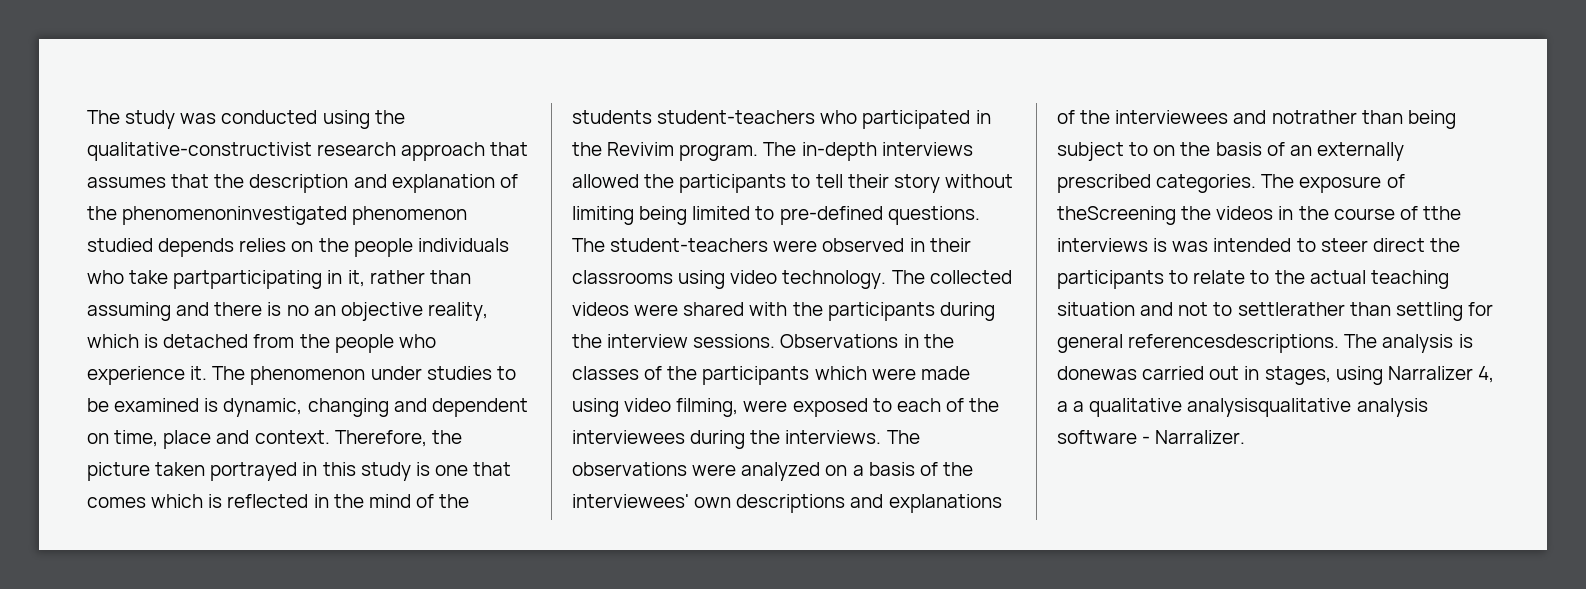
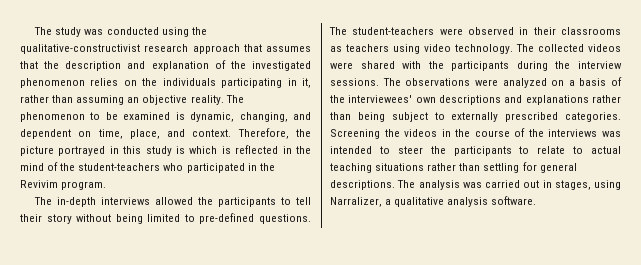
[122,206,468,225] [87,238,509,257] [87,270,323,289] phenomenoninvestigated phenomenon studied depends relies on the people individuals who take partparticipating -> [251,61,311,71] [20,78,283,88] investigated phenomenon relies on the individuals participating
[176,302,488,321] [87,334,436,353] [87,366,492,385] and there is no an objective reality, which is detached from the people who experience it. The phenomenon under studies -> [127,95,244,105] [20,112,85,122] an objective reality. The phenomenon
[307,398,389,417] changing -> [239,112,288,122] changing,
[163,430,212,449] place -> [129,129,160,139] place,
[155,462,206,476] taken -> (54, 151) none
[434,462,512,476] [87,497,146,508] one that comes -> (186, 150) none
[572,110,652,124] students -> (76, 167) none
(759, 152) none -> (107, 185) //
[572,206,634,225] limiting -> (112, 218) none
(673, 277) none -> [330,44,389,52] as teachers
[780,334,954,348] [572,366,970,385] [572,398,1000,417] [572,430,882,449] Observations in the classes of the participants which were made using video filming, were exposed to each of the interviewees during the interviews. -> (379, 82) none
[1057,110,1456,129] [1057,142,1404,161] [1057,174,1405,193] [1057,206,1176,225] of the interviewees and notrather than being subject to on the basis of an externally prescribed categories. The exposure of theScreening -> [592,95,621,103] [330,112,621,122] [330,129,380,139] rather than being subject to externally prescribed categories. Screening
[1422,206,1461,220] [1057,238,1168,252] tthe interviews is -> [528,129,598,137] the interviews
[1372,238,1425,252] direct -> (423, 150) none
[1274,270,1305,284] the -> (584, 150) none
[1057,302,1345,316] situation and not to settlerather -> [375,163,457,171] situations rather
[1128,334,1340,353] referencesdescriptions. -> [330,180,395,190] descriptions.
[1458,334,1473,348] [1057,366,1137,380] is donewas -> [462,182,482,188] was
[1387,366,1494,383] [1057,398,1428,417] [1057,430,1246,444] Narralizer 4, a a qualitative analysisqualitative analysis software - Narralizer. -> [330,196,537,207] Narralizer, a qualitative analysis software.

